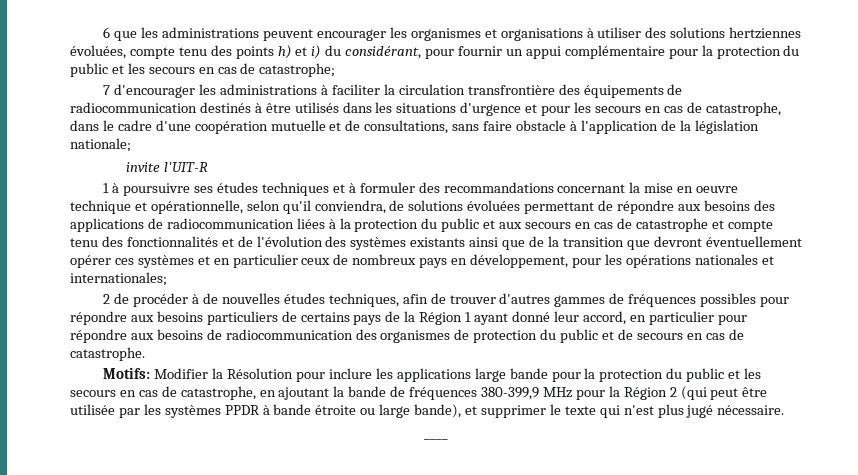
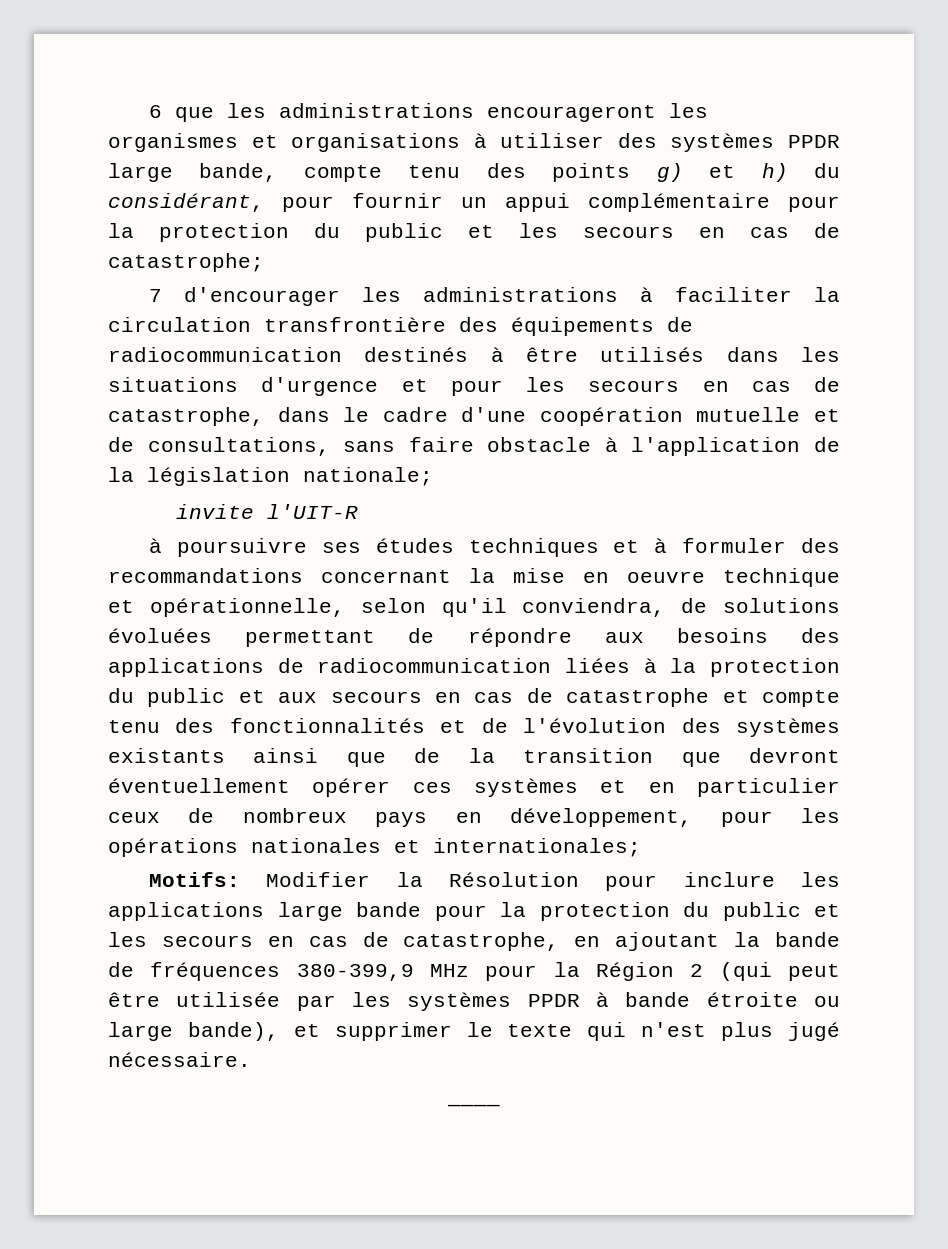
[263,29,386,41] peuvent encourager -> [487,105,657,122] encourageront
[670,27,802,39] [70,45,126,59] solutions hertziennes évoluées, -> [670,133,840,152] [108,163,278,182] systèmes PPDR large bande,
[277,45,322,59] h) et i) -> [656,163,788,182] g) et h)
[103,183,110,193] 1 -> (358, 511) none
[103,293,790,307] [70,311,747,325] [70,329,744,343] [70,347,145,361] // 2 de procéder à de nouvelles études techniques, afin de trouver d'autres gammes de fréquences possibles pour répondre aux besoins particuliers de certains pays de la Région 1 ayant donné leur accord, en particulier pour répondre aux besoins de radiocommunication des organismes de protection du public et de secours en cas de catastrophe. -> (641, 847) none

